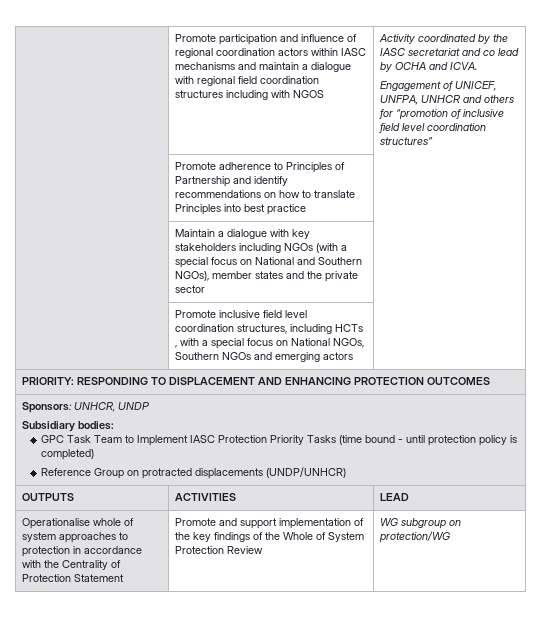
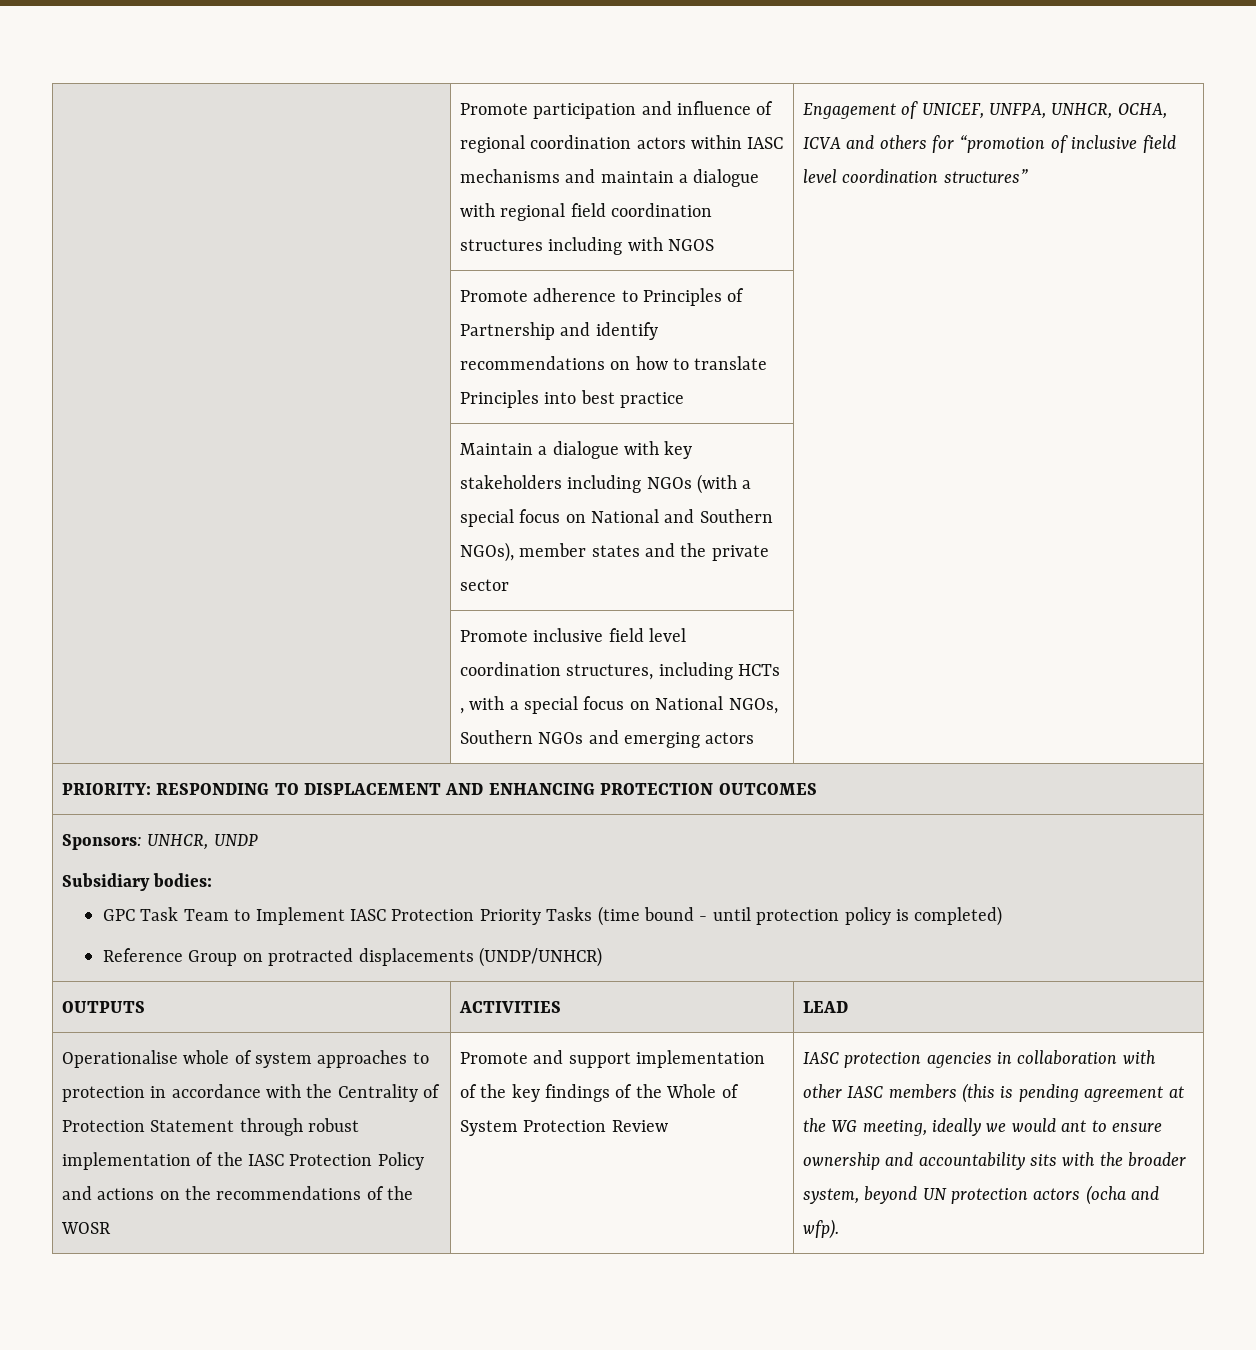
[378,34,508,44] [379,48,519,56] [379,62,477,72] Activity coordinated by the IASC secretariat and co lead by OCHA and ICVA. // -> (715, 245) none
[420,95,461,103] UNHCR -> [1051,103,1167,119] [802,137,841,149] UNHCR, OCHA, ICVA
(124, 578) none -> [239,1118,360,1136] [61,1152,424,1170] [61,1186,414,1200] [60,1222,111,1234] through robust implementation of the IASC Protection Policy and actions on the recommendations of the WOSR
[379,518,461,529] [378,531,450,543] WG subgroup on protection/WG -> [802,1050,1156,1068] [802,1083,1184,1103] [802,1118,1163,1136] [802,1152,1187,1170] [802,1185,1160,1205] [802,1219,839,1239] IASC protection agencies in collaboration with other IASC members (this is pending agreement at the WG meeting, ideally we would ant to ensure ownership and accountability sits with the broader system, beyond UN protection actors (ocha and wfp).

